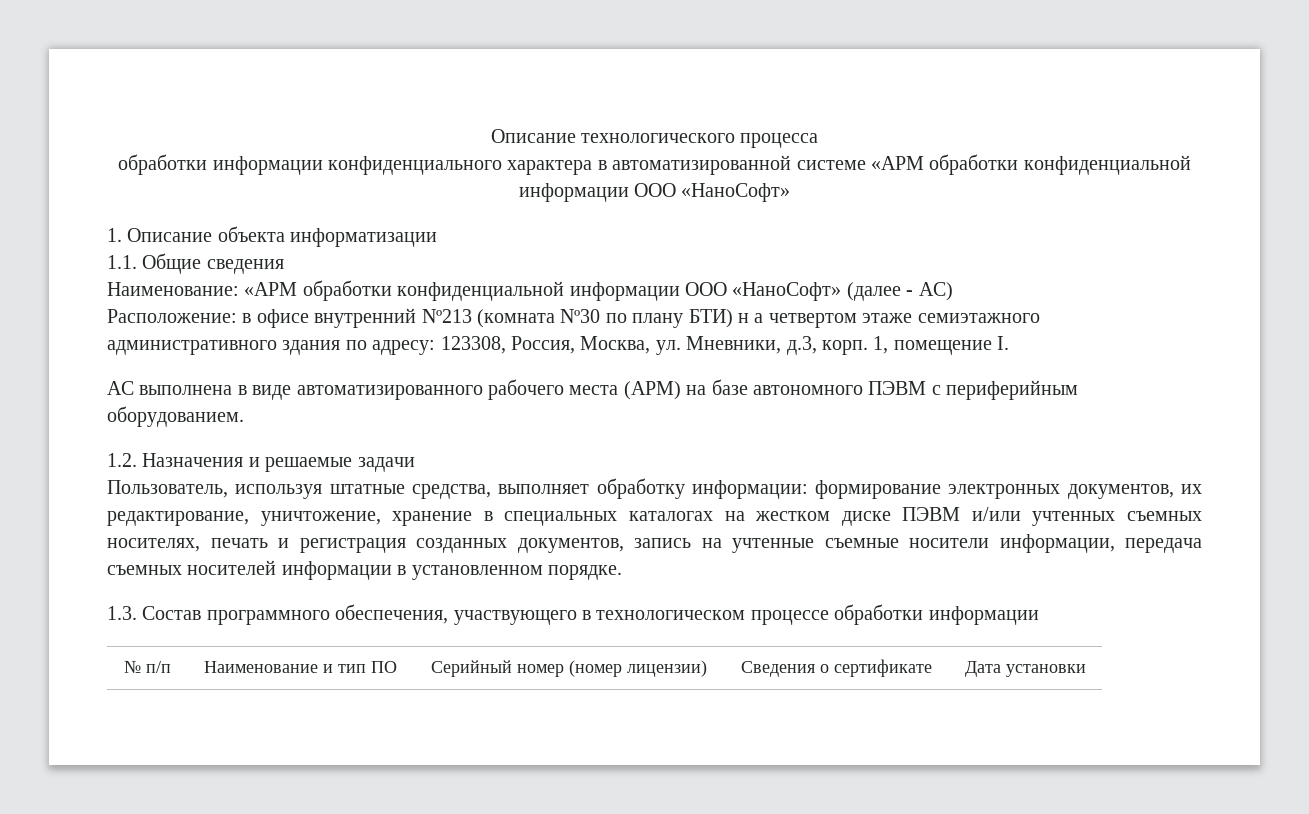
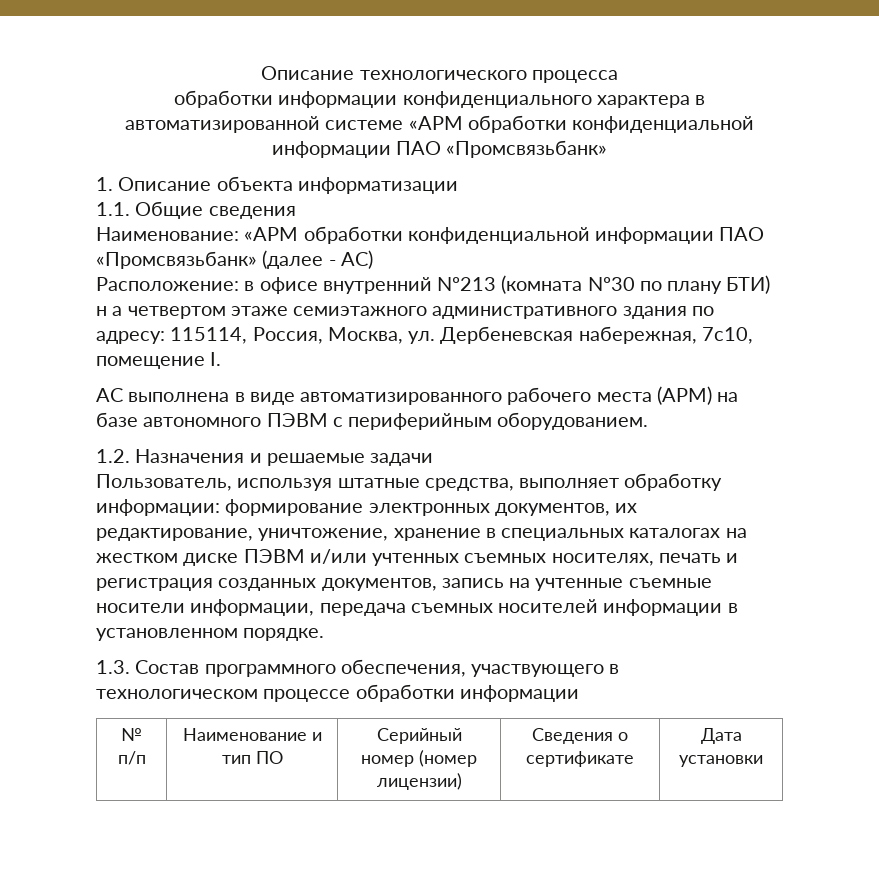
[634,183,791,202] ООО «НаноСофт» -> [396,140,608,158] ПАО «Промсвязьбанк»
[684,282,842,301] ООО «НаноСофт» -> [719,227,765,241] [96,251,257,269] ПАО «Промсвязьбанк»
[440,336,506,354] 123308, -> [170,327,248,344] 115114,
[686,336,889,355] Мневники, д.3, корп. 1, -> [440,326,753,344] Дербеневская набережная, 7с10,

